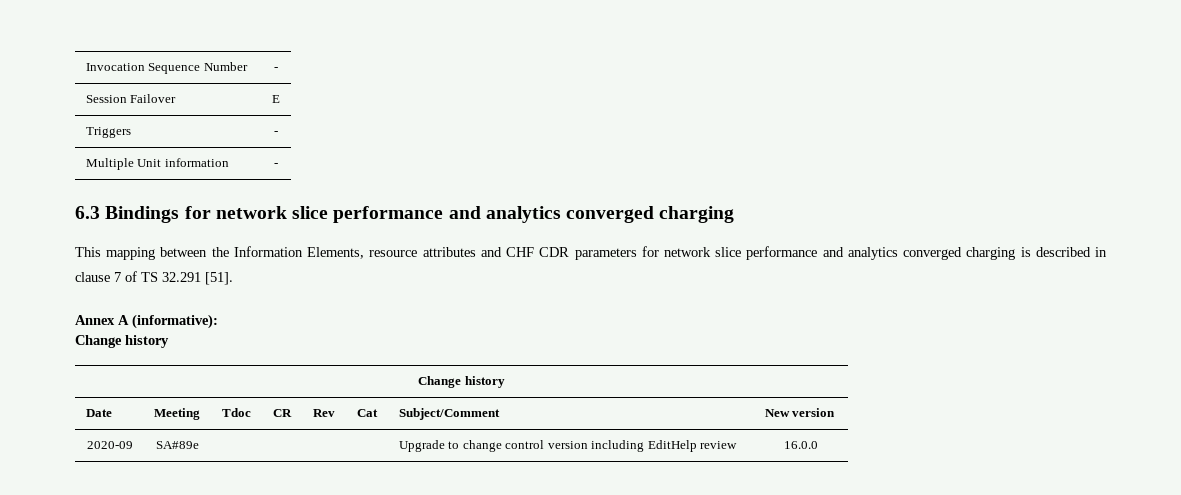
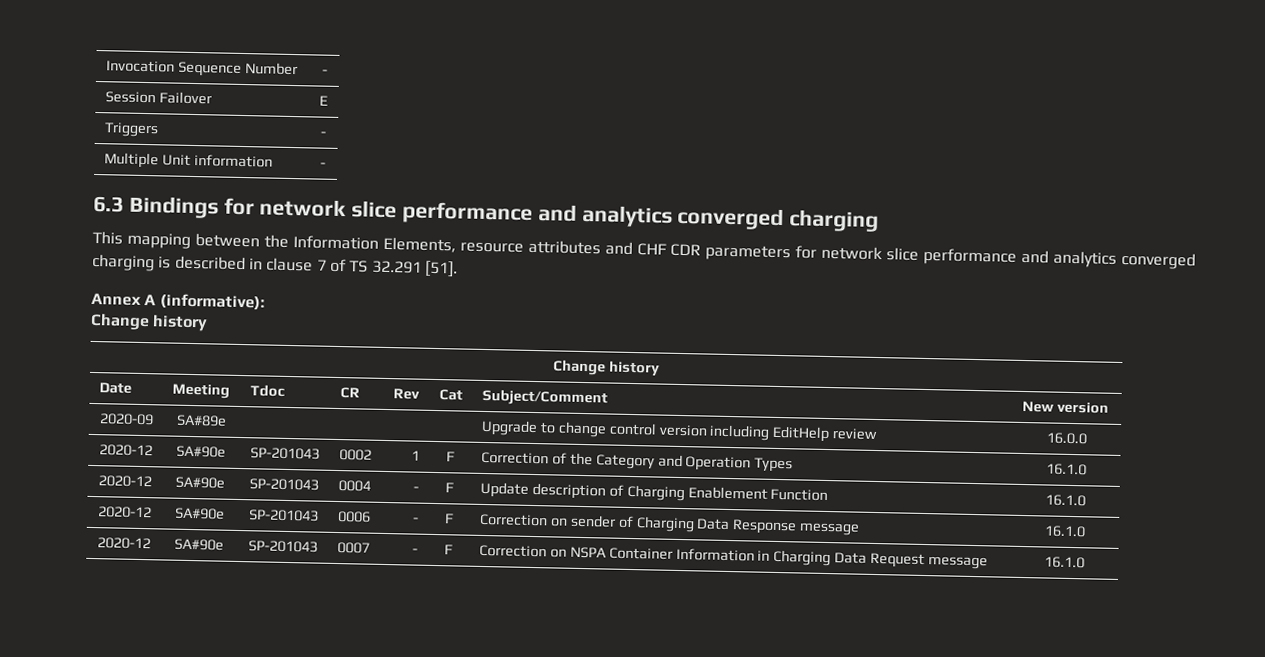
(818, 445) none -> [98,444,153,457] [176,445,226,458] [250,447,320,460] [338,449,372,461] [411,450,421,461] [446,451,455,462] [480,451,794,473] [1045,463,1087,476] [97,475,152,488] [175,476,225,489] [249,478,319,491] [337,480,371,492] [413,486,420,492] [445,482,454,493] [479,481,829,502] [1044,494,1086,507] [97,506,152,519] [175,507,225,520] [249,509,319,522] [336,511,371,523] [412,517,420,523] [444,513,454,524] [478,513,861,536] [1043,525,1086,538] [96,537,151,550] [174,538,224,551] [248,540,318,553] [336,542,370,554] [412,548,419,554] [444,544,453,555] [478,544,989,570] [1043,556,1085,569] // 2020-12 | SA#90e | SP-201043 | 0002 | 1 | F | Correction of the Category and Operation Types | 16.1.0 // 2020-12 | SA#90e | SP-201043 | 0004 | - | F | Update description of Charging Enablement Function | 16.1.0 // 2020-12 | SA#90e | SP-201043 | 0006 | - | F | Correction on sender of Charging Data Response message | 16.1.0 // 2020-12 | SA#90e | SP-201043 | 0007 | - | F | Correction on NSPA Container Information in Charging Data Request message | 16.1.0

